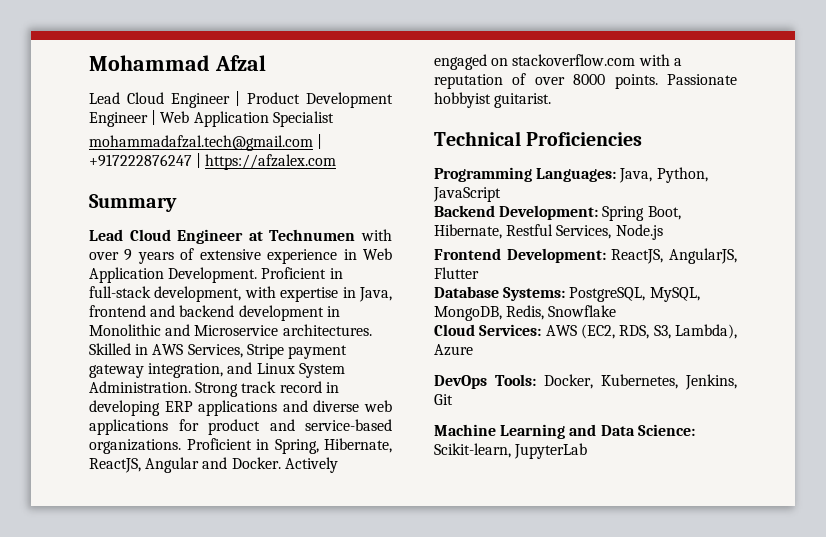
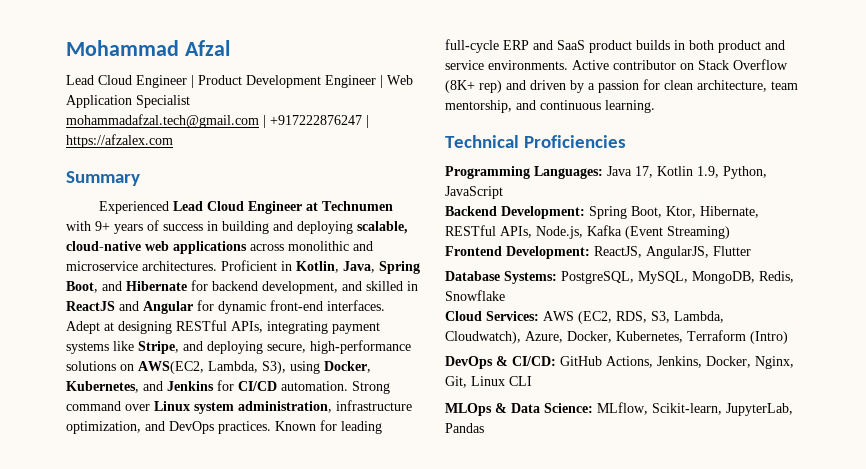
(177, 203) none -> [98,201,169,214] Experienced
[89,248,392,264] [89,267,343,283] [89,286,392,302] [89,305,340,321] [89,324,372,336] [89,343,347,359] [89,362,345,378] [89,381,339,397] [89,400,392,416] [89,419,392,435] [89,438,392,454] [89,457,338,473] [434,54,682,70] [434,73,737,89] [434,92,552,108] over 9 years of extensive experience in Web Application Development. Proficient in full-stack development, with expertise in Java, frontend and backend development in Monolithic and Microservice architectures. Skilled in AWS Services, Stripe payment gateway integration, and Linux System Administration. Strong track record in developing ERP applications and diverse web applications for product and service-based organizations. Proficient in Spring, Hibernate, ReactJS, Angular and Docker. Actively engaged on stackoverflow.com with a reputation of over 8000 points. Passionate hobbyist guitarist. -> [95,220,408,234] [66,241,373,254] [66,260,420,274] [66,280,418,294] [66,300,385,314] [66,320,380,334] [66,340,411,354] [66,361,371,374] [66,380,390,394] [66,400,412,414] [66,420,382,434] [445,39,785,53] [445,59,788,70] [445,79,798,93] [445,100,655,113] 9+ years of success in building and deploying scalable, cloud-native web applications across monolithic and microservice architectures. Proficient in Kotlin, Java, Spring Boot, and Hibernate for backend development, and skilled in ReactJS and Angular for dynamic front-end interfaces. Adept at designing RESTful APIs, integrating payment systems like Stripe, and deploying secure, high-performance solutions on AWS(EC2, Lambda, S3), using Docker, Kubernetes, and Jenkins for CI/CD automation. Strong command over Linux system administration, infrastructure optimization, and DevOps practices. Known for leading full-cycle ERP and SaaS product builds in both product and service environments. Active contributor on Stack Overflow (8K+ rep) and driven by a passion for clean architecture, team mentorship, and continuous learning.
[619,168,653,183] Java, -> [607,166,719,178] Java 17, Kotlin 1.9,
[434,224,663,240] Hibernate, Restful Services, Node.js -> [666,206,759,218] [445,225,730,239] Ktor, Hibernate, RESTful APIs, Node.js, Kafka (Event Streaming)
[675,324,737,339] [434,344,473,356] [434,374,737,390] [434,394,453,405] [434,424,695,439] [434,443,588,459] Lambda), Azure // DevOps Tools: Docker, Kubernetes, Jenkins, Git // Machine Learning and Data Science: Scikit-learn, JupyterLab -> [674,311,724,323] [445,330,788,344] [445,356,794,369] [445,376,532,388] [445,402,793,416] [445,423,484,433] Lambda, Cloudwatch), Azure, Docker, Kubernetes, Terraform (Intro) // DevOps & CI/CD: GitHub Actions, Jenkins, Docker, Nginx, Git, Linux CLI // MLOps & Data Science: MLflow, Scikit-learn, JupyterLab, Pandas

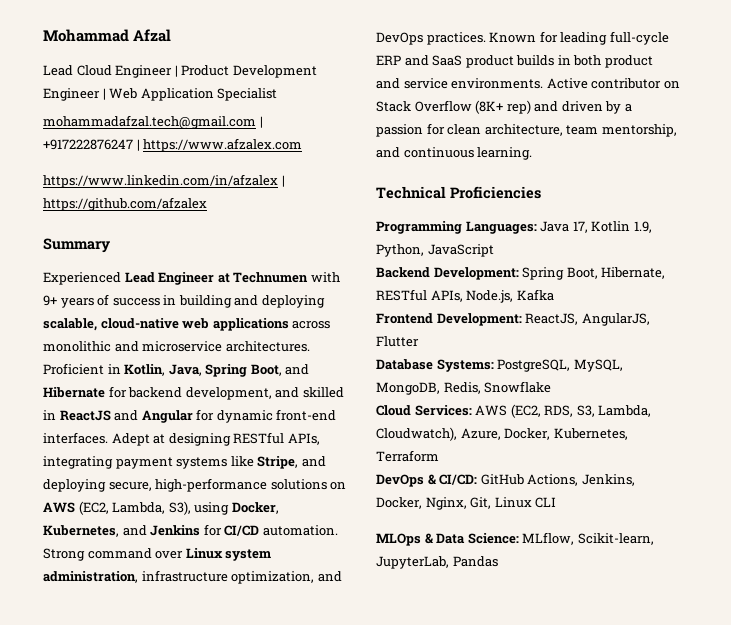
[66,134,173,148] https://afzalex.com -> [143,138,303,152] [43,174,285,188] [43,197,207,211] https://www.afzalex.com // https://www.linkedin.com/in/afzalex | https://github.com/afzalex
[206,201,244,211] Cloud -> (155, 277) none
[138,361,204,374] AWS(EC2, -> [43,501,109,515] AWS (EC2,
[666,206,696,218] Ktor, -> (598, 273) none
[625,226,730,239] (Event Streaming) -> (554, 295) none
[750,331,788,344] (Intro) -> (439, 456) none

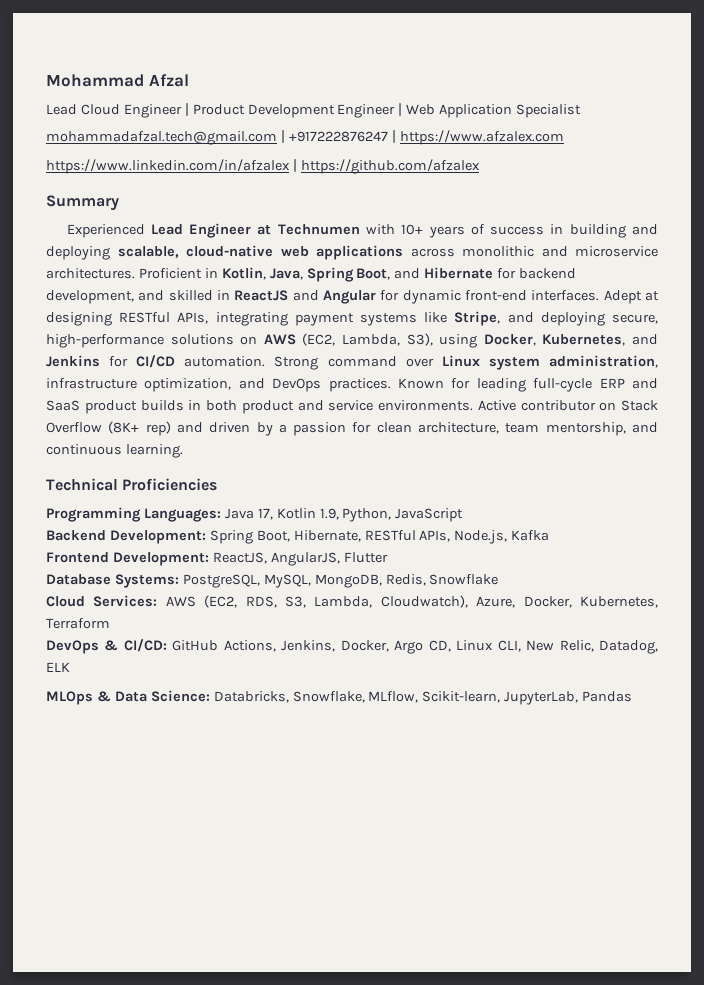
[43,295,57,306] 9+ -> [401,224,424,235] 10+
[425,497,557,510] Nginx, Git, Linux CLI -> [394,640,658,654] [46,662,70,672] Argo CD, Linux CLI, New Relic, Datadog, ELK
(519, 538) none -> [213,691,365,703] Databricks, Snowflake,

